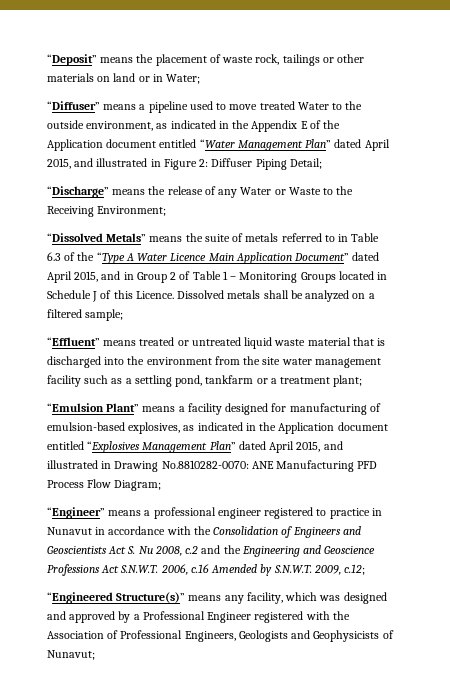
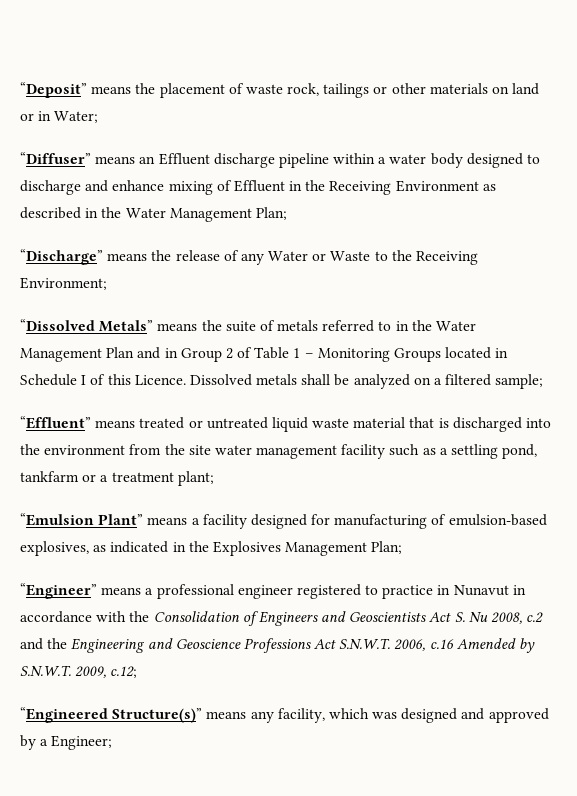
[139,101,363,113] [47,120,341,132] [47,139,390,151] [47,158,322,170] a pipeline used to move treated Water to the outside environment, as indicated in the Appendix E of the Application document entitled “Water Management Plan” dated April 2015, and illustrated in Figure 2: Diffuser Piping Detail; -> [139,153,541,168] [20,180,496,195] [20,207,287,222] an Effluent discharge pipeline within a water body designed to discharge and enhance mixing of Effluent in the Receiving Environment as described in the Water Management Plan;
[351,233,380,242] [47,252,380,264] [47,271,99,283] Table 6.3 of the “Type A Water Licence Main Application Document” dated April 2015, -> [411,320,477,331] [20,347,135,362] the Water Management Plan
[92,291,98,302] J -> [81,375,87,385] I
[278,422,388,434] [47,441,343,453] [47,460,378,472] [47,479,162,491] Application document entitled “Explosives Management Plan” dated April 2015, and illustrated in Drawing No.8810282-0070: ANE Manufacturing PFD Process Flow Diagram; -> [212,541,403,556] Explosives Management Plan;
[142,611,350,623] [47,630,394,642] [47,650,95,660] Professional Engineer registered with the Association of Professional Engineers, Geologists and Geophysicists of Nunavut; -> [51,735,113,750] Engineer;

